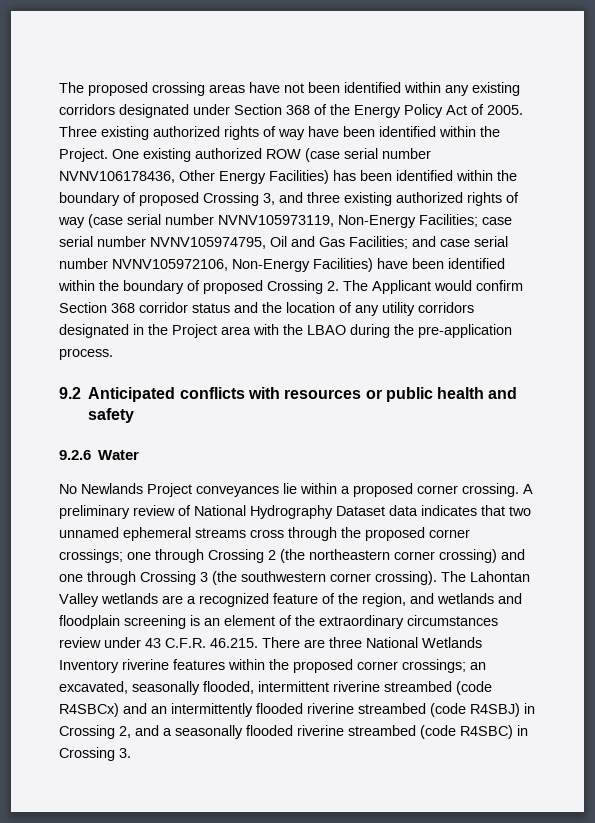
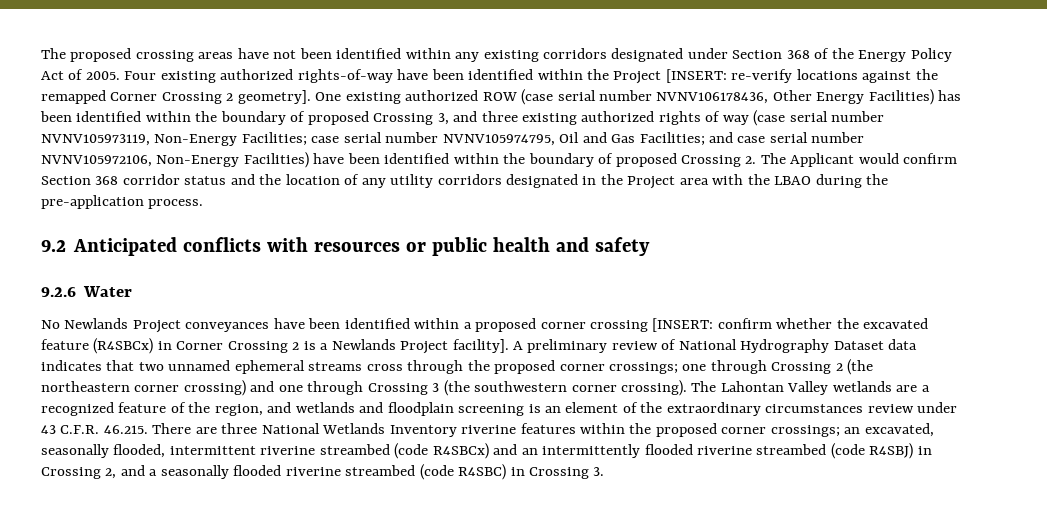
[59,126,500,140] [59,148,108,162] Three existing authorized rights of way have been identified within the Project. -> [124,69,938,84] [41,90,311,104] Four existing authorized rights-of-way have been identified within the Project [INSERT: re-verify locations against the remapped Corner Crossing 2 geometry].
[283,483,297,494] lie -> [273,318,410,329] have been identified
[462,483,519,497] crossing. -> [590,318,929,332] [41,338,509,354] crossing [INSERT: confirm whether the excavated feature (R4SBCx) in Corner Crossing 2 is a Newlands Project facility].

